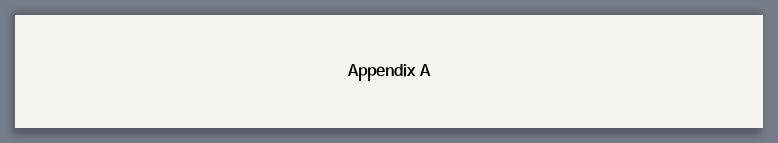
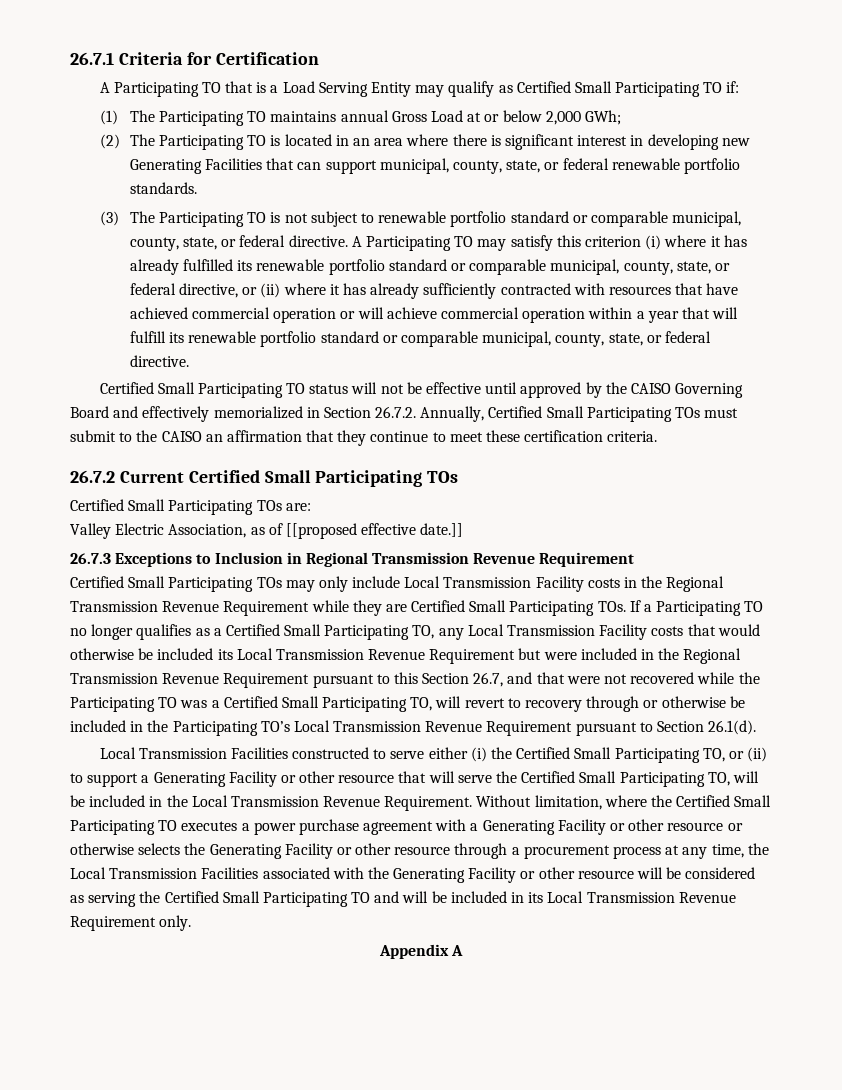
(347, 72) none -> [70,52,319,65] [99,81,740,97] [99,110,621,126] [99,134,750,150] [129,158,740,174] [129,182,197,194] [99,211,742,227] [129,235,747,251] [129,259,730,275] [129,283,739,299] [129,307,739,323] [129,331,711,347] [129,355,189,367] [99,382,744,398] [70,406,739,422] [70,430,658,446] [70,470,459,487] [70,499,311,515] [70,523,464,539] [70,552,635,567] [70,576,725,592] [70,600,764,616] [70,624,760,640] [70,648,742,664] [70,672,760,688] [70,696,745,712] [70,720,757,736] [99,747,768,763] [70,771,759,787] [70,795,772,811] [70,819,743,835] [70,843,769,859] [70,867,756,883] [70,891,736,907] [70,915,192,931] 26.7.1 Criteria for Certification // A Participating TO that is a Load Serving Entity may qualify as Certified Small Participating TO if: // (1) The Participating TO maintains annual Gross Load at or below 2,000 GWh; // (2) The Participating TO is located in an area where there is significant interest in developing new Generating Facilities that can support municipal, county, state, or federal renewable portfolio standards. // (3) The Participating TO is not subject to renewable portfolio standard or comparable municipal, county, state, or federal directive. A Participating TO may satisfy this criterion (i) where it has already fulfilled its renewable portfolio standard or comparable municipal, county, state, or federal directive, or (ii) where it has already sufficiently contracted with resources that have achieved commercial operation or will achieve commercial operation within a year that will fulfill its renewable portfolio standard or comparable municipal, county, state, or federal directive. // Certified Small Participating TO status will not be effective until approved by the CAISO Governing Board and effectively memorialized in Section 26.7.2. Annually, Certified Small Participating TOs must submit to the CAISO an affirmation that they continue to meet these certification criteria. // 26.7.2 Current Certified Small Participating TOs // Certified Small Participating TOs are: // Valley Electric Association, as of [[proposed effective date.]] // 26.7.3 Exceptions to Inclusion in Regional Transmission Revenue Requirement // Certified Small Participating TOs may only include Local Transmission Facility costs in the Regional Transmission Revenue Requirement while they are Certified Small Participating TOs. If a Participating TO no longer qualifies as a Certified Small Participating TO, any Local Transmission Facility costs that would otherwise be included its Local Transmission Revenue Requirement but were included in the Regional Transmission Revenue Requirement pursuant to this Section 26.7, and that were not recovered while the Participating TO was a Certified Small Participating TO, will revert to recovery through or otherwise be included in the Participating TO’s Local Transmission Revenue Requirement pursuant to Section 26.1(d). // Local Transmission Facilities constructed to serve either (i) the Certified Small Participating TO, or (ii) to support a Generating Facility or other resource that will serve the Certified Small Participating TO, will be included in the Local Transmission Revenue Requirement. Without limitation, where the Certified Small Participating TO executes a power purchase agreement with a Generating Facility or other resource or otherwise selects the Generating Facility or other resource through a procurement process at any time, the Local Transmission Facilities associated with the Generating Facility or other resource will be considered as serving the Certified Small Participating TO and will be included in its Local Transmission Revenue Requirement only. //

